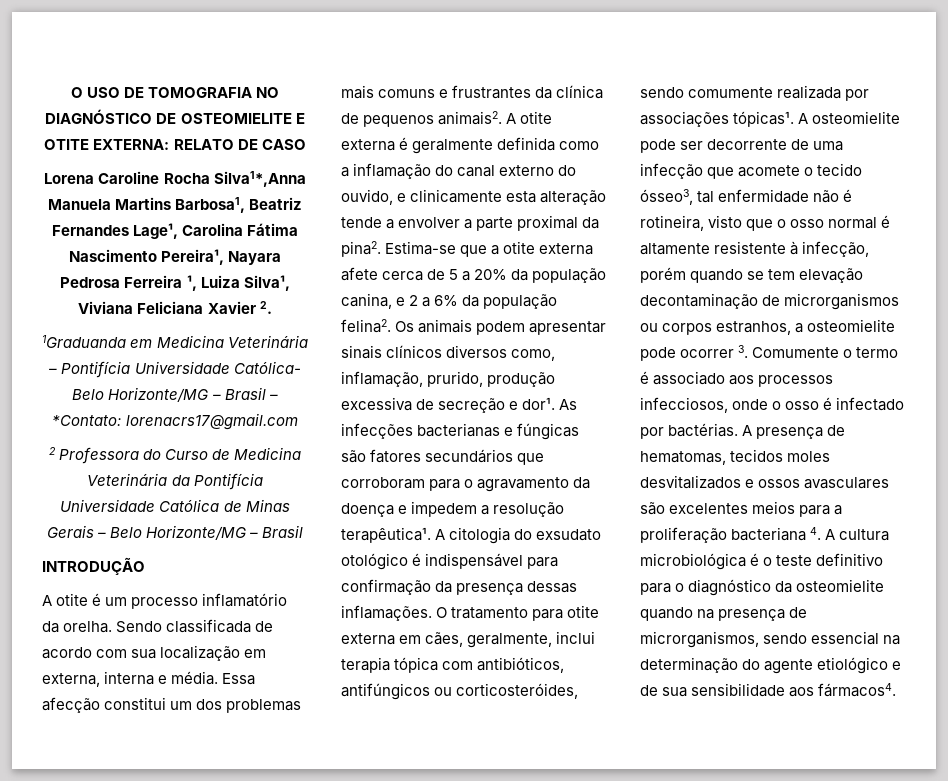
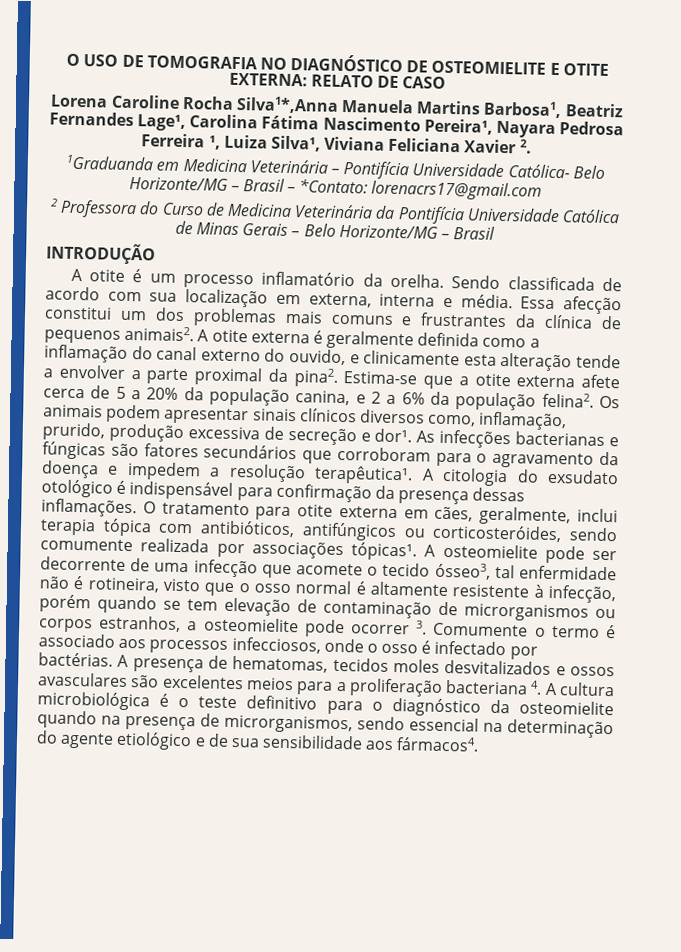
[640,293,758,309] decontaminação -> [297,599,432,619] de contaminação

